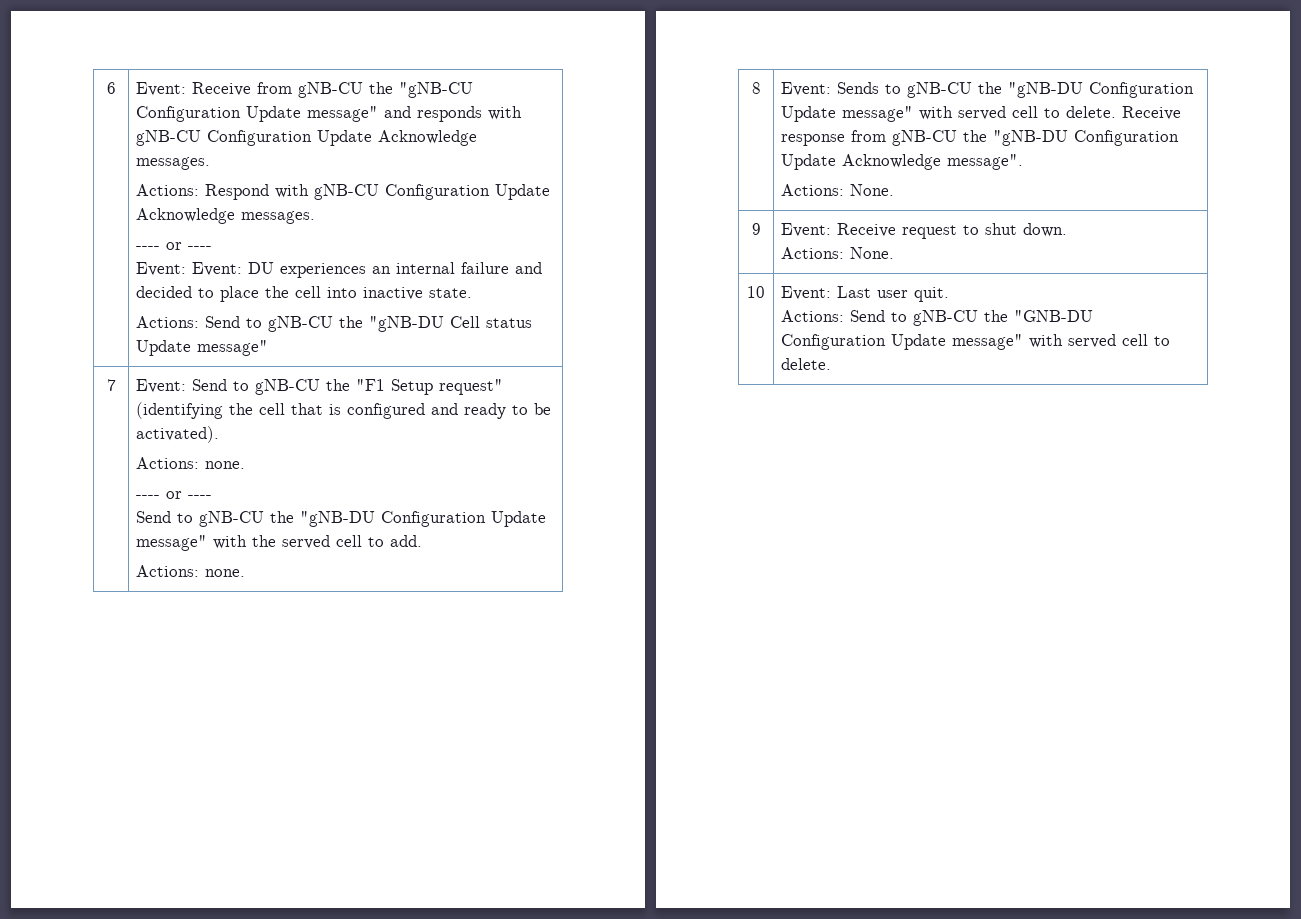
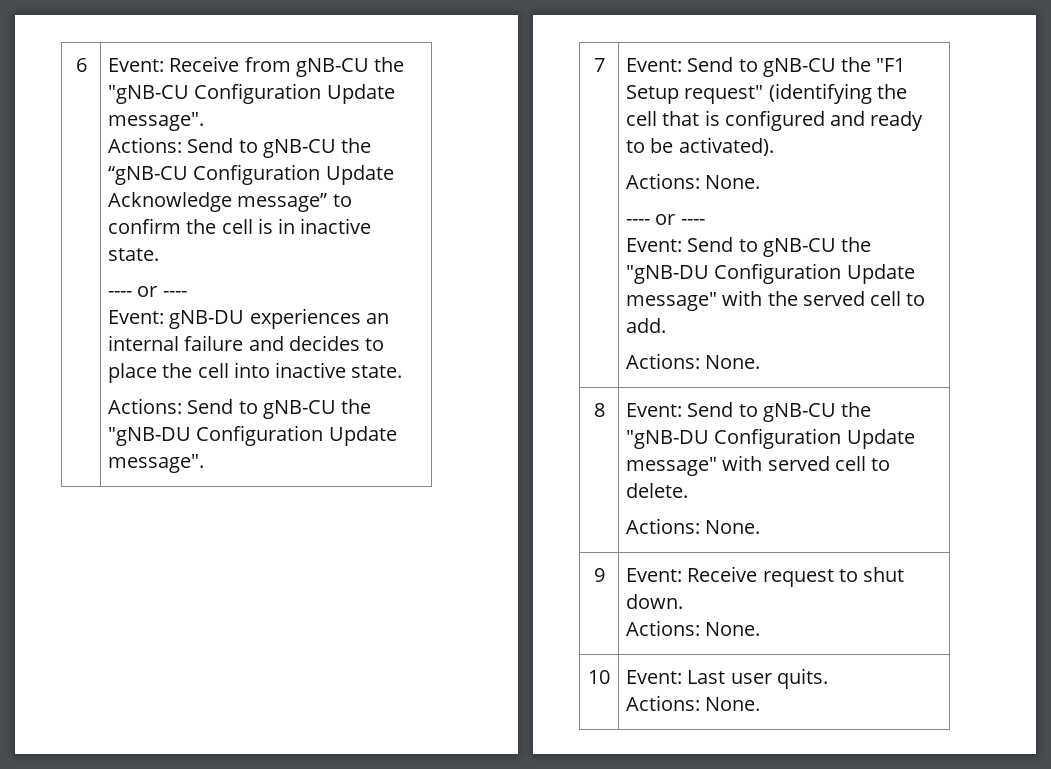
[307,106,523,122] [136,130,478,146] [136,157,211,170] [136,184,551,200] [136,208,316,224] [136,242,213,250] [136,262,275,276] message" and responds with gNB-CU Configuration Update Acknowledge messages. // Actions: Respond with gNB-CU Configuration Update Acknowledge messages. // ---- or ---- // Event: Event: DU -> [108,112,205,131] [108,137,372,158] [108,164,394,185] [108,192,352,212] [108,218,372,234] [108,248,160,261] [108,286,187,297] [108,310,245,329] message". // Actions: Send to gNB-CU the “gNB-CU Configuration Update Acknowledge message” to confirm the cell is in inactive state. // ---- or ---- // Event: gNB-DU
[136,286,193,298] decided -> [288,335,360,351] decides
[450,316,533,328] [136,340,269,356] Cell status Update message" -> [196,425,397,446] [108,454,205,473] Configuration Update message".
[205,461,246,469] [136,491,213,499] none. // ---- or ---- // -> [705,175,761,189] [626,214,705,225] [626,238,683,252] None. // ---- or ---- // Event:
[205,569,246,577] none. -> [705,355,761,369] None.
[837,82,880,94] Sends -> [687,402,734,417] Send
[1122,106,1182,120] [781,130,1180,146] [781,154,1024,170] Receive response from gNB-CU the "gNB-DU Configuration Update Acknowledge message". -> (689, 490) none
[914,287,950,302] [781,310,1094,326] [781,334,1171,350] [781,358,832,370] quit. // Actions: Send to gNB-CU the "GNB-DU Configuration Update message" with served cell to delete. -> [776,668,828,689] [626,695,761,711] quits. // Actions: None.

